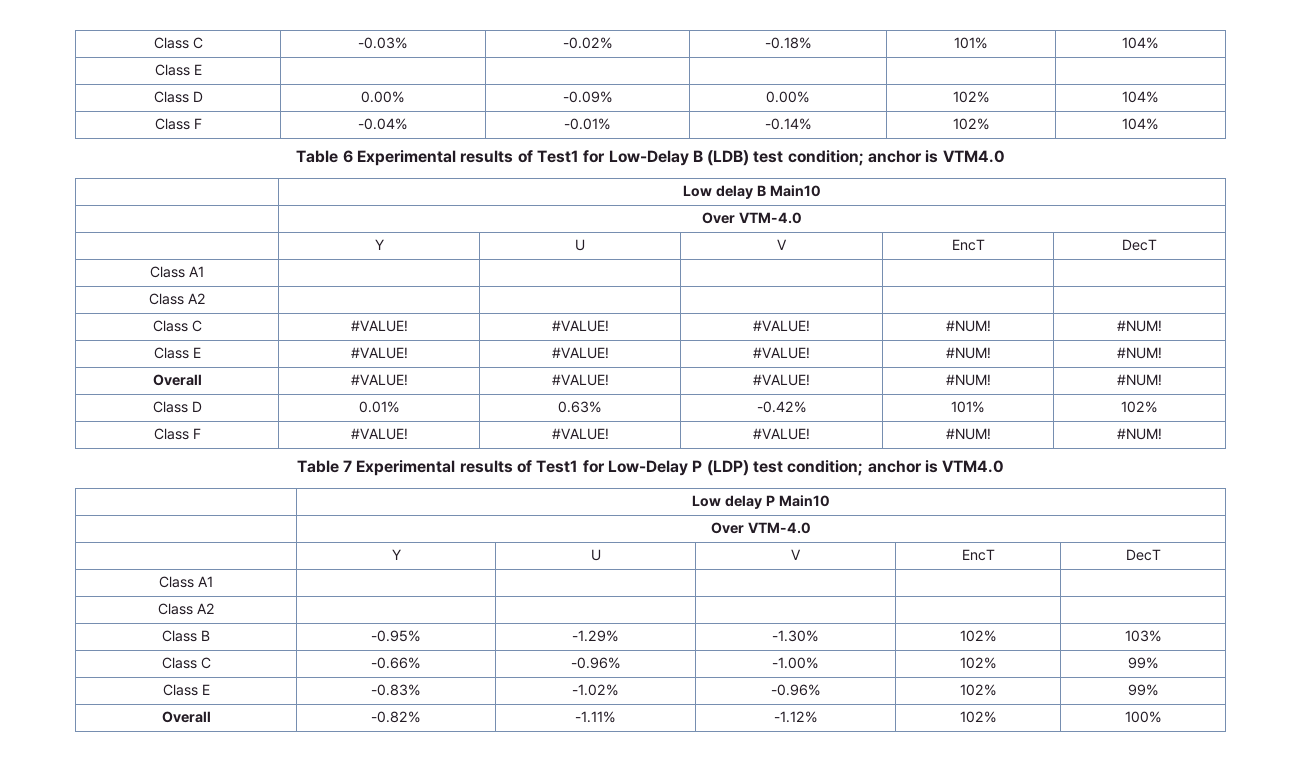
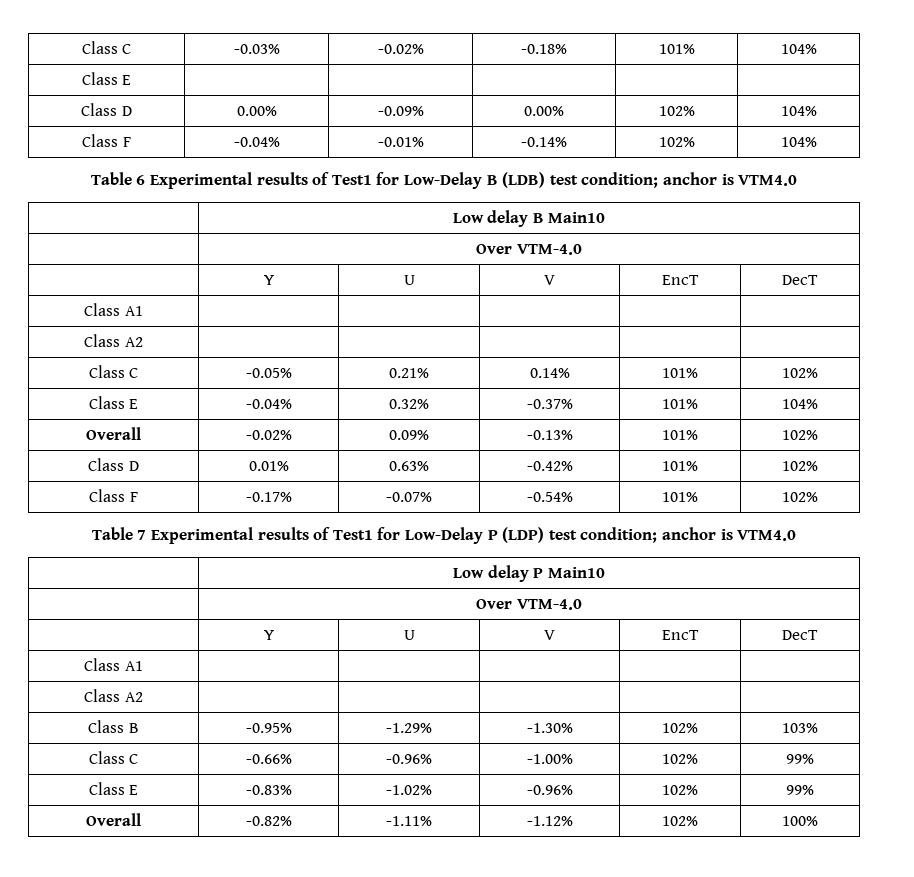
[350,320,408,332] [551,320,609,332] [753,320,810,332] [945,320,991,332] [1117,320,1162,332] [153,347,201,359] [350,347,408,359] [551,347,609,359] [753,347,810,359] [945,347,991,359] [1117,347,1162,359] [152,374,202,386] [350,374,408,386] [551,374,609,386] [753,374,810,386] [945,374,991,386] [1117,374,1162,386] #VALUE! | #VALUE! | #VALUE! | #NUM! | #NUM! // Class E | #VALUE! | #VALUE! | #VALUE! | #NUM! | #NUM! // Overall | #VALUE! | #VALUE! | #VALUE! | #NUM! | #NUM! -> [245,368,292,378] [389,368,429,378] [529,368,570,378] [662,368,698,378] [782,368,818,378] [88,396,139,409] [245,399,292,409] [389,399,429,409] [526,399,573,409] [662,399,698,409] [782,399,818,409] [86,427,141,440] [245,430,292,440] [389,430,429,440] [526,430,573,440] [662,430,698,440] [782,430,818,440] -0.05% | 0.21% | 0.14% | 101% | 102% // Class E | -0.04% | 0.32% | -0.37% | 101% | 104% // Overall | -0.02% | 0.09% | -0.13% | 101% | 102%
[350,428,408,440] [551,428,609,440] [753,428,810,440] [945,428,991,440] [1117,428,1162,440] #VALUE! | #VALUE! | #VALUE! | #NUM! | #NUM! -> [245,492,292,502] [386,492,432,502] [526,492,573,502] [662,492,698,502] [782,492,818,502] -0.17% | -0.07% | -0.54% | 101% | 102%

